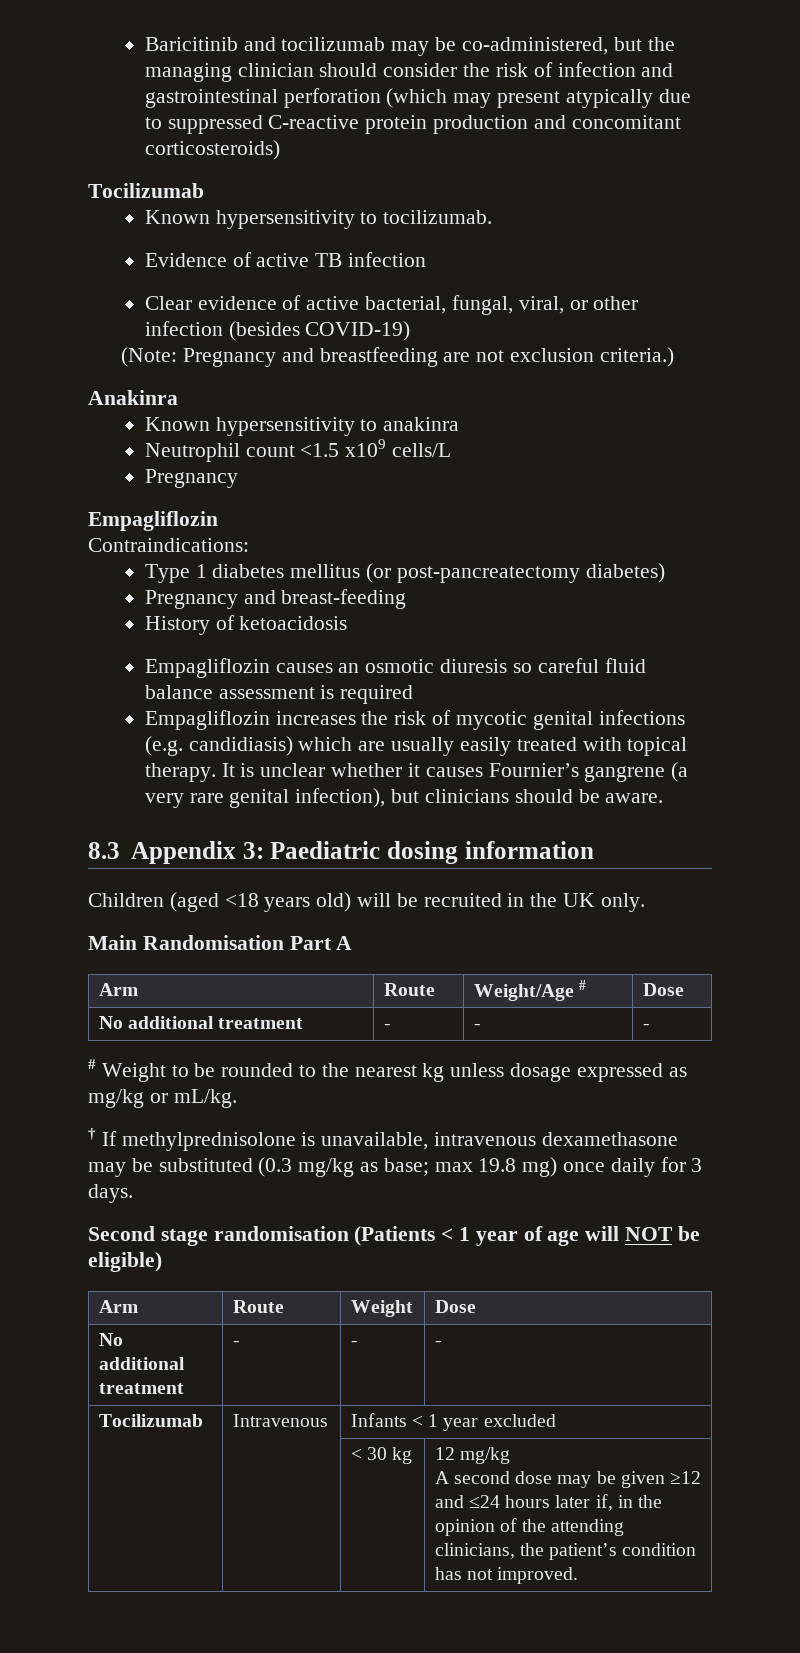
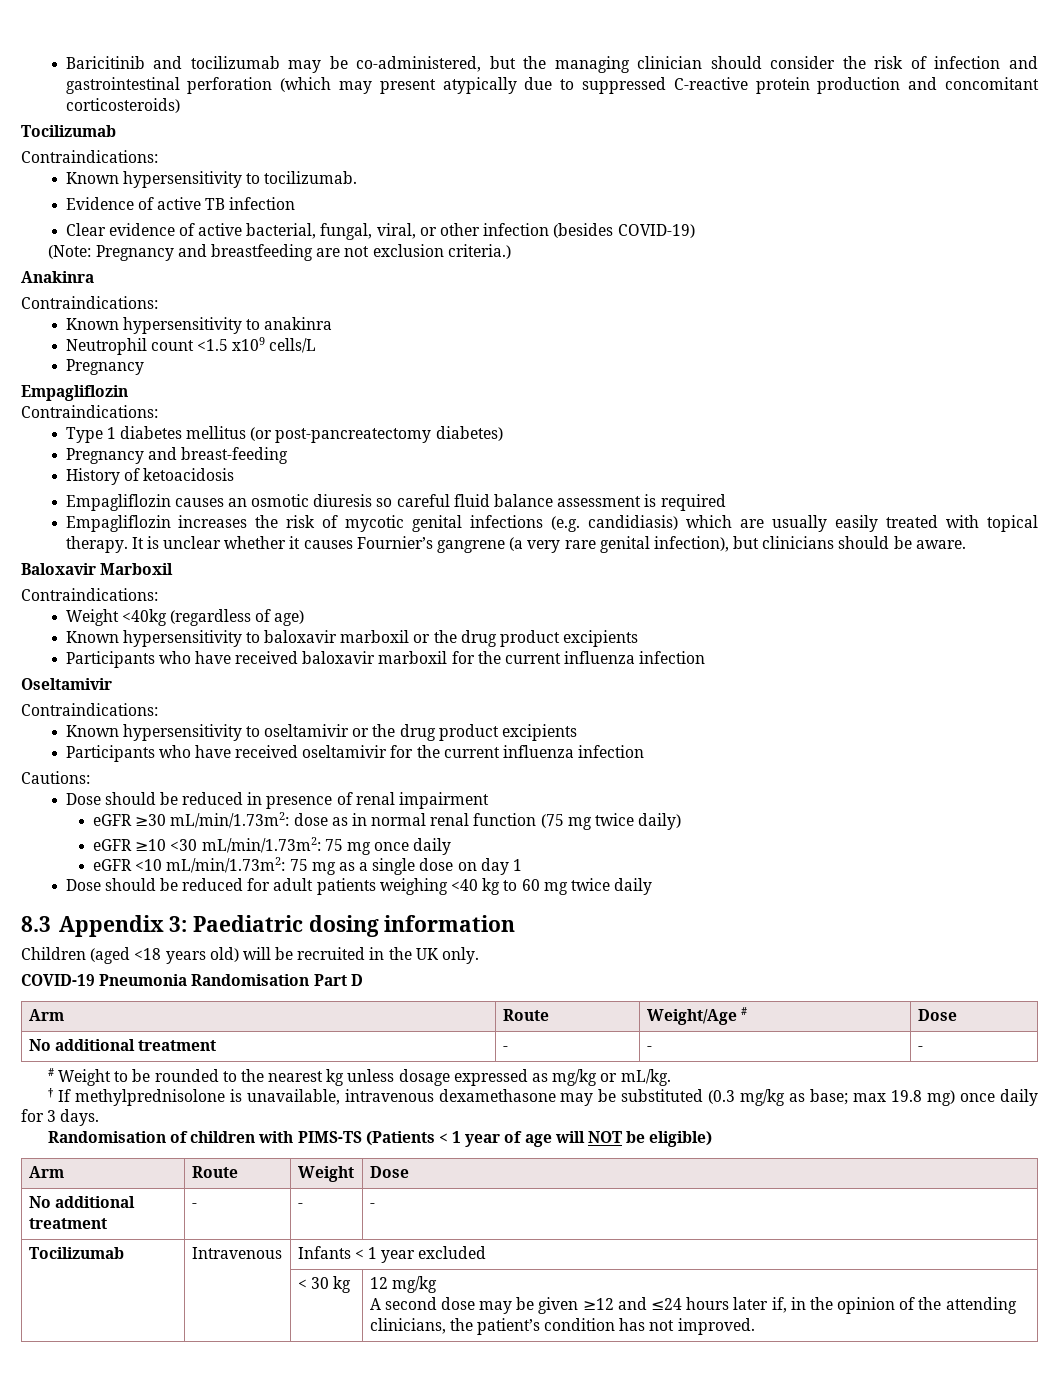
(204, 190) none -> [21,150,158,163] // Contraindications:
(178, 397) none -> [21,296,158,309] // Contraindications:
(664, 798) none -> [21,563,174,575] [21,588,158,601] [65,609,305,626] [65,630,639,647] [65,651,706,668] [21,678,112,690] [21,703,158,716] [65,724,578,741] [65,745,645,762] [21,771,90,784] [65,792,490,809] [92,812,682,830] [92,837,452,855] [92,857,523,875] [65,878,653,895] // Baloxavir Marboxil // Contraindications: // Weight <40kg (regardless of age) // Known hypersensitivity to baloxavir marboxil or the drug product excipients // Participants who have received baloxavir marboxil for the current influenza infection // Oseltamivir // Contraindications: // Known hypersensitivity to oseltamivir or the drug product excipients // Participants who have received oseltamivir for the current influenza infection // Cautions: // Dose should be reduced in presence of renal impairment // eGFR ≥30 mL/min/1.73m2: dose as in normal renal function (75 mg twice daily) // eGFR ≥10 <30 mL/min/1.73m2: 75 mg once daily // eGFR <10 mL/min/1.73m2: 75 mg as a single dose on day 1 // Dose should be reduced for adult patients weighing <40 kg to 60 mg twice daily
[88,935,137,950] Main -> [21,974,188,986] COVID-19 Pneumonia
[336,936,353,950] A -> [350,974,363,986] D
[88,1226,349,1246] Second stage randomisation -> [47,1131,362,1143] Randomisation of children with PIMS-TS

